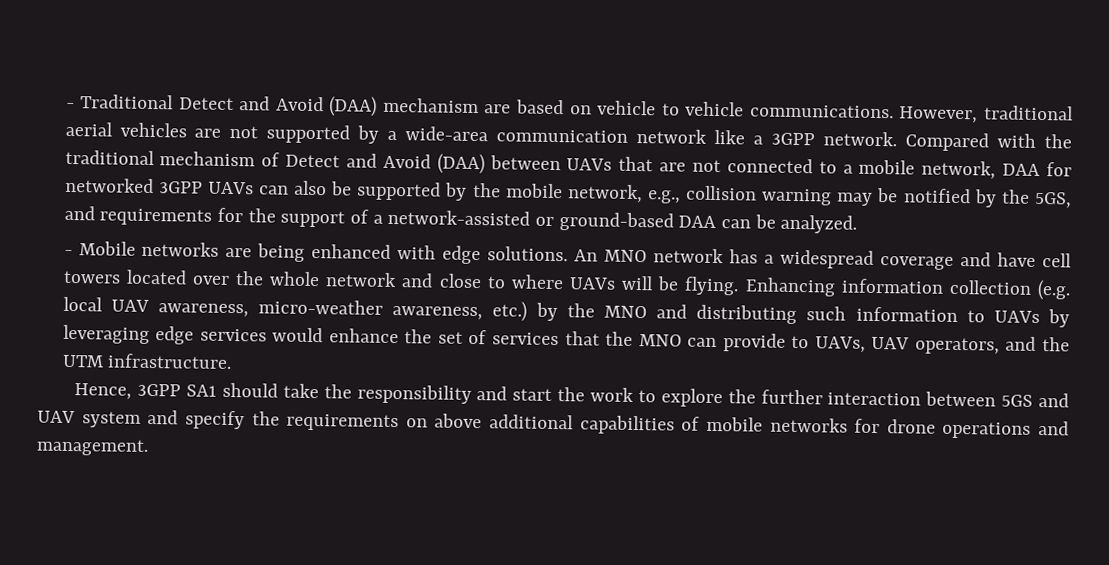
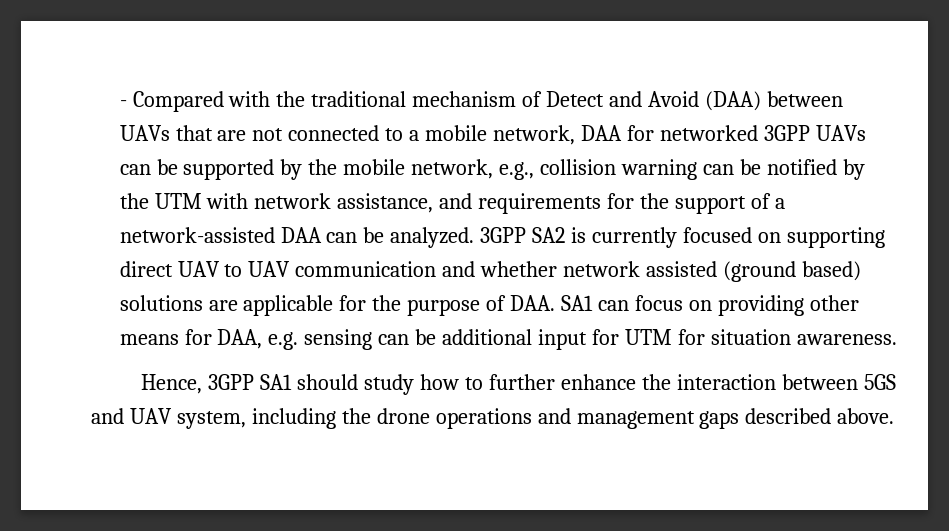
[65,94,1074,124] [64,121,898,147] - Traditional Detect and Avoid (DAA) mechanism are based on vehicle to vehicle communications. However, traditional aerial vehicles are not supported by a wide-area communication network like a 3GPP network. -> [119,100,127,107] -
[294,180,328,196] also -> (151, 169) none
[836,192,874,206] may -> [702,164,734,175] can
[1033,191,1072,209] 5GS, -> [154,193,434,213] UTM with network assistance,
[534,212,674,232] or ground-based -> (275, 235) none
[63,241,1073,270] [62,269,1072,301] [62,296,1070,328] [62,324,1070,355] [61,353,233,370] [74,382,823,408] // - Mobile networks are being enhanced with edge solutions. An MNO network has a widespread coverage and have cell towers located over the whole network and close to where UAVs will be flying. Enhancing information collection (e.g. local UAV awareness, micro-weather awareness, etc.) by the MNO and distributing such information to UAVs by leveraging edge services would enhance the set of services that the MNO can provide to UAVs, UAV operators, and the UTM infrastructure. // Hence, 3GPP SA1 should take the responsibility and start the work to explore the further -> [480,227,885,248] [119,261,861,282] [119,295,859,316] [119,329,897,350] [141,374,671,395] 3GPP SA2 is currently focused on supporting direct UAV to UAV communication and whether network assisted (ground based) solutions are applicable for the purpose of DAA. SA1 can focus on providing other means for DAA, e.g. sensing can be additional input for UTM for situation awareness. // Hence, 3GPP SA1 should study how to further enhance the
[81,409,1069,439] [36,438,149,456] system and specify the requirements on above additional capabilities of mobile networks for drone operations and management. -> [176,408,895,429] system, including the drone operations and management gaps described above.

